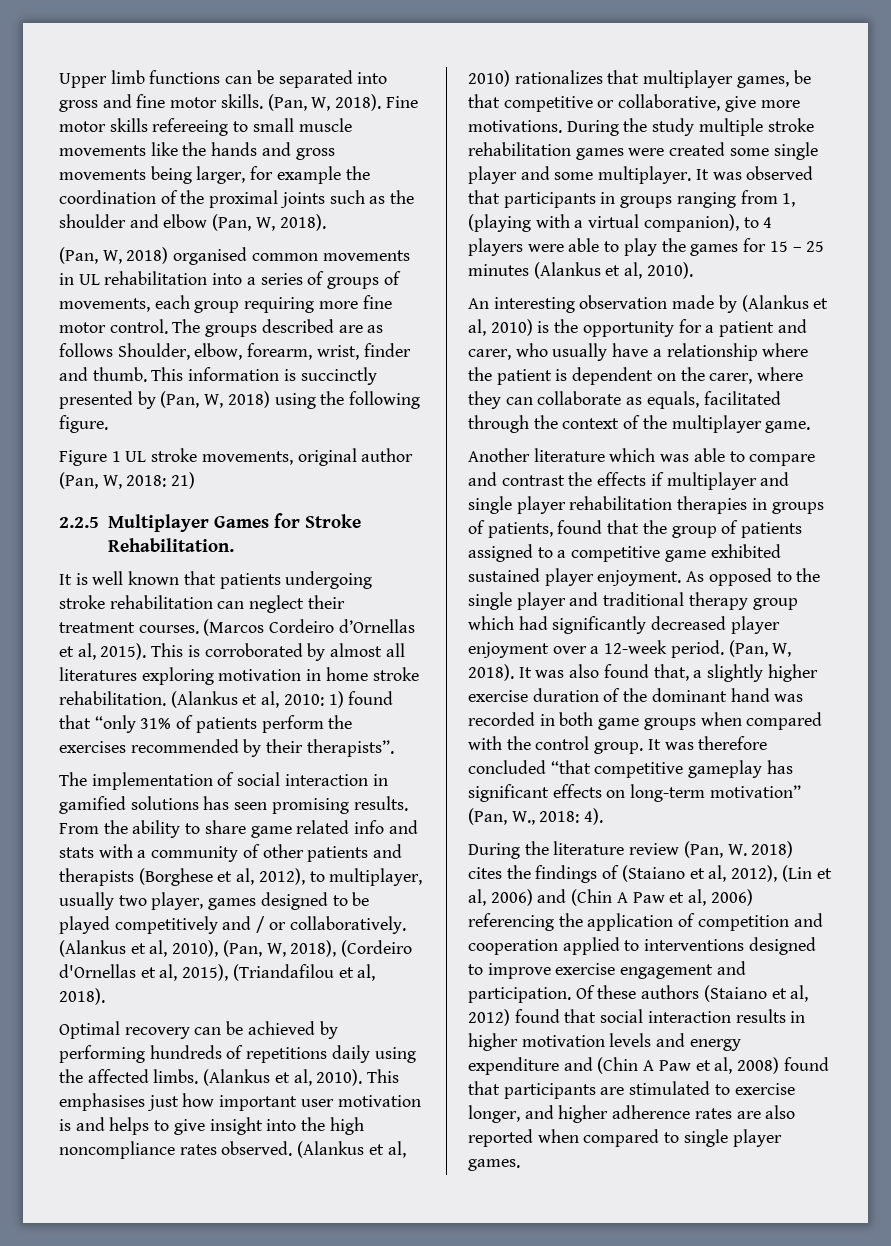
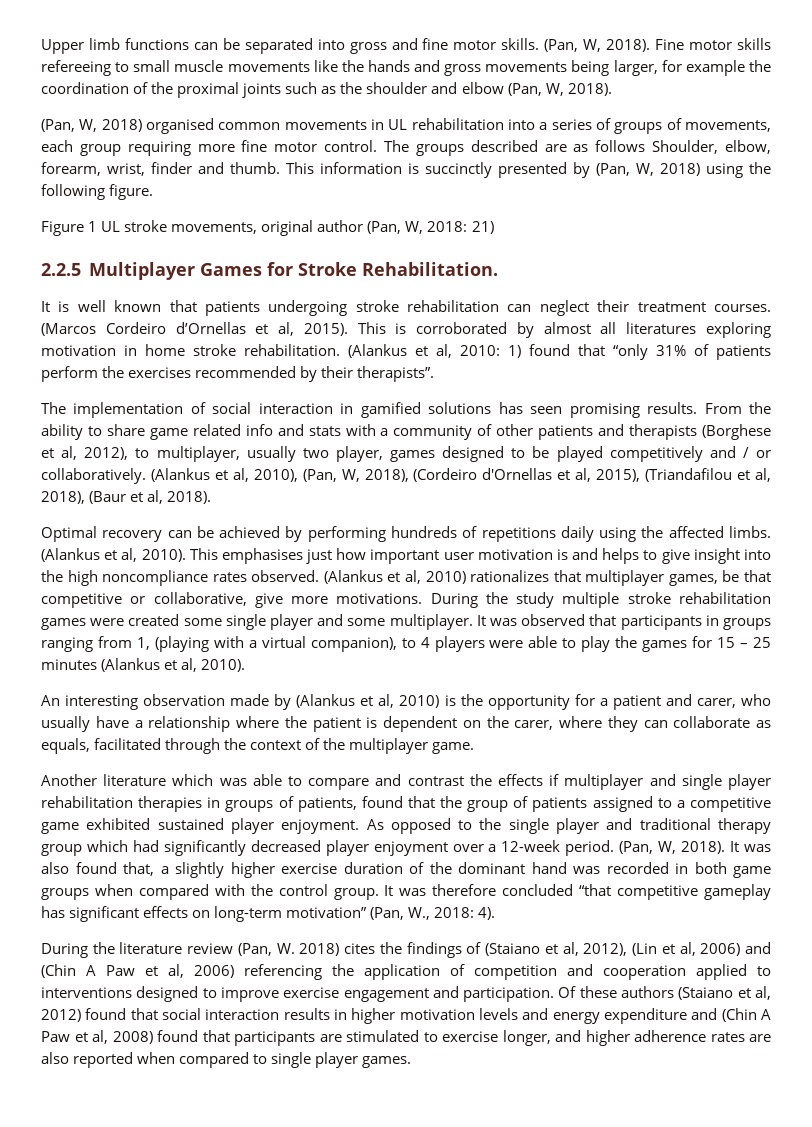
(376, 972) none -> [41,490,164,504] 2018), (Baur et al,

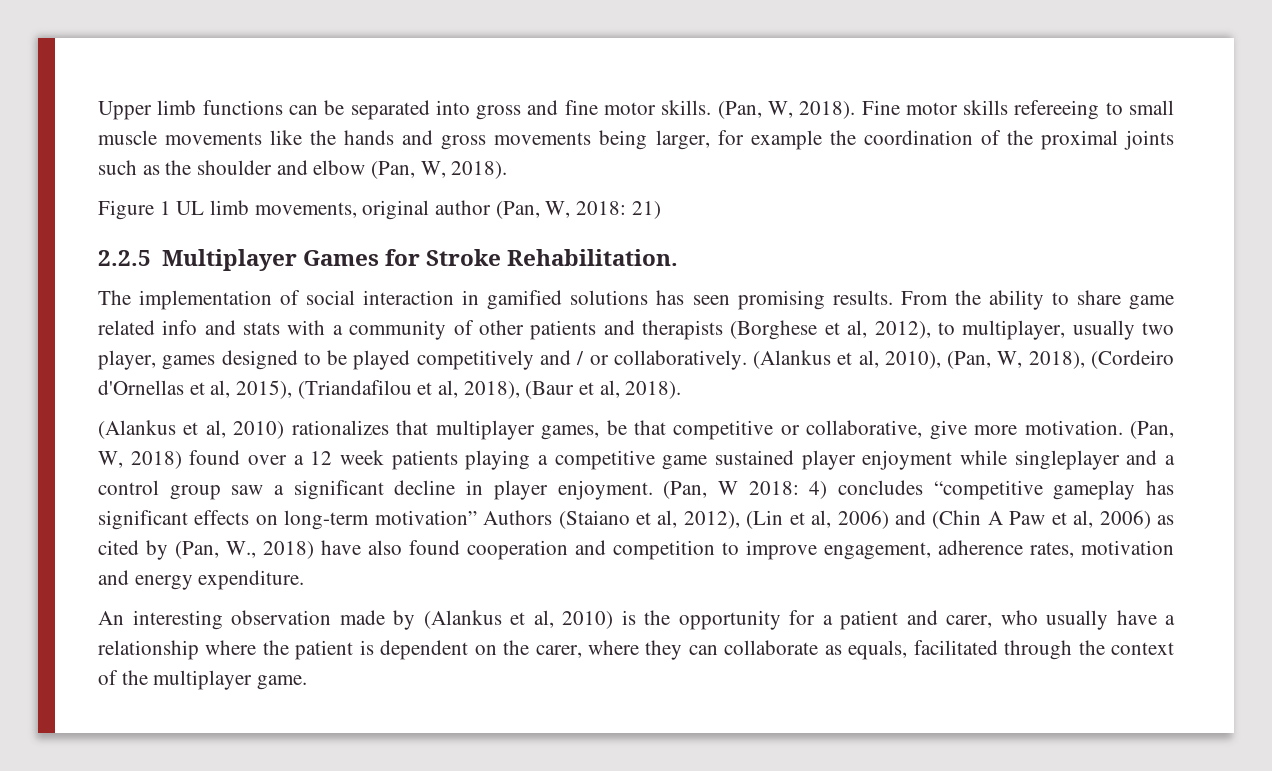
[41,118,771,134] [41,140,772,156] [41,162,771,178] [41,184,154,200] // (Pan, W, 2018) organised common movements in UL rehabilitation into a series of groups of movements, each group requiring more fine motor control. The groups described are as follows Shoulder, elbow, forearm, wrist, finder and thumb. This information is succinctly presented by (Pan, W, 2018) using the following figure. -> (508, 170) none
[124,220,168,232] stroke -> [210,200,250,215] limb
[41,300,771,316] [41,322,771,338] [41,344,771,360] [41,366,435,382] // It is well known that patients undergoing stroke rehabilitation can neglect their treatment courses. (Marcos Cordeiro d’Ornellas et al, 2015). This is corroborated by almost all literatures exploring motivation in home stroke rehabilitation. (Alankus et al, 2010: 1) found that “only 31% of patients perform the exercises recommended by their therapists”. -> (678, 257) none
[41,526,772,542] [41,548,771,564] [41,570,320,586] Optimal recovery can be achieved by performing hundreds of repetitions daily using the affected limbs. (Alankus et al, 2010). This emphasises just how important user motivation is and helps to give insight into the high noncompliance rates observed. -> (682, 390) none
[336,592,771,608] [41,614,772,630] [41,636,772,652] [41,658,246,672] motivations. During the study multiple stroke rehabilitation games were created some single player and some multiplayer. It was observed that participants in groups ranging from 1, (playing with a virtual companion), to 4 players were able to play the games for 15 – 25 minutes (Alankus et al, 2010). -> [1024,420,1174,439] [98,450,1175,470] [98,480,1174,500] [98,510,1175,530] [98,540,1174,560] [98,570,305,590] motivation. (Pan, W, 2018) found over a 12 week patients playing a competitive game sustained player enjoyment while singleplayer and a control group saw a significant decline in player enjoyment. (Pan, W 2018: 4) concludes “competitive gameplay has significant effects on long-term motivation” Authors (Staiano et al, 2012), (Lin et al, 2006) and (Chin A Paw et al, 2006) as cited by (Pan, W., 2018) have also found cooperation and competition to improve engagement, adherence rates, motivation and energy expenditure.
[41,774,772,790] [41,796,771,812] [41,818,771,834] [41,840,771,856] [41,862,771,878] [41,884,771,900] [41,906,496,922] [41,942,771,958] [41,964,771,980] [41,986,771,1002] [41,1008,771,1024] [41,1030,771,1046] [41,1052,412,1068] // Another literature which was able to compare and contrast the effects if multiplayer and single player rehabilitation therapies in groups of patients, found that the group of patients assigned to a competitive game exhibited sustained player enjoyment. As opposed to the single player and traditional therapy group which had significantly decreased player enjoyment over a 12-week period. (Pan, W, 2018). It was also found that, a slightly higher exercise duration of the dominant hand was recorded in both game groups when compared with the control group. It was therefore concluded “that competitive gameplay has significant effects on long-term motivation” (Pan, W., 2018: 4). // During the literature review (Pan, W. 2018) cites the findings of (Staiano et al, 2012), (Lin et al, 2006) and (Chin A Paw et al, 2006) referencing the application of competition and cooperation applied to interventions designed to improve exercise engagement and participation. Of these authors (Staiano et al, 2012) found that social interaction results in higher motivation levels and energy expenditure and (Chin A Paw et al, 2008) found that participants are stimulated to exercise longer, and higher adherence rates are also reported when compared to single player games. -> (308, 682) none

